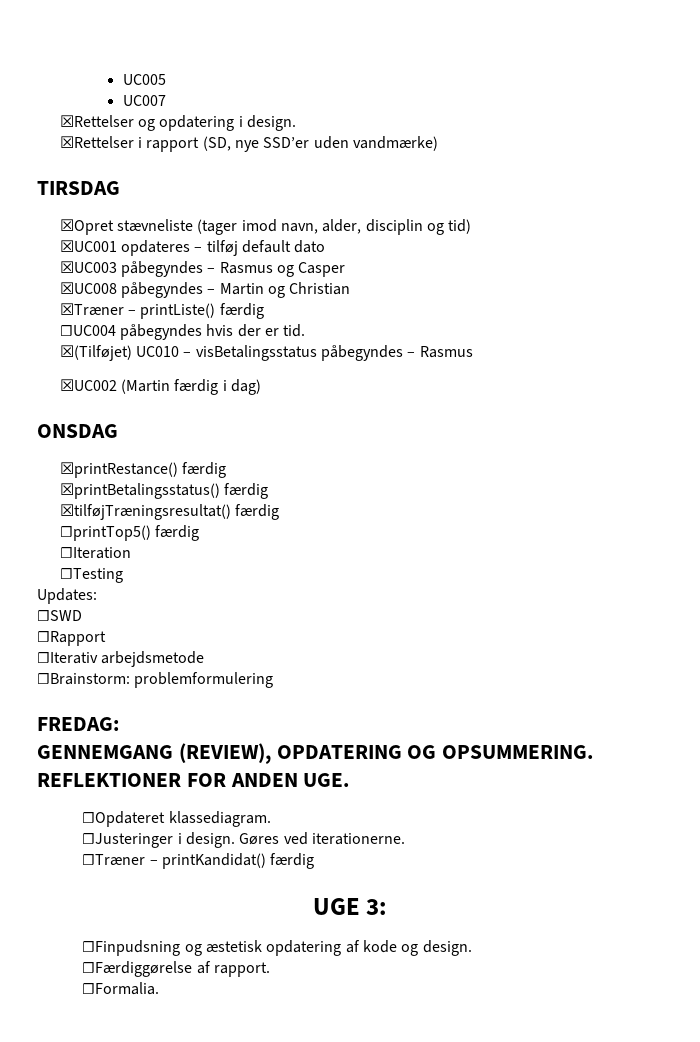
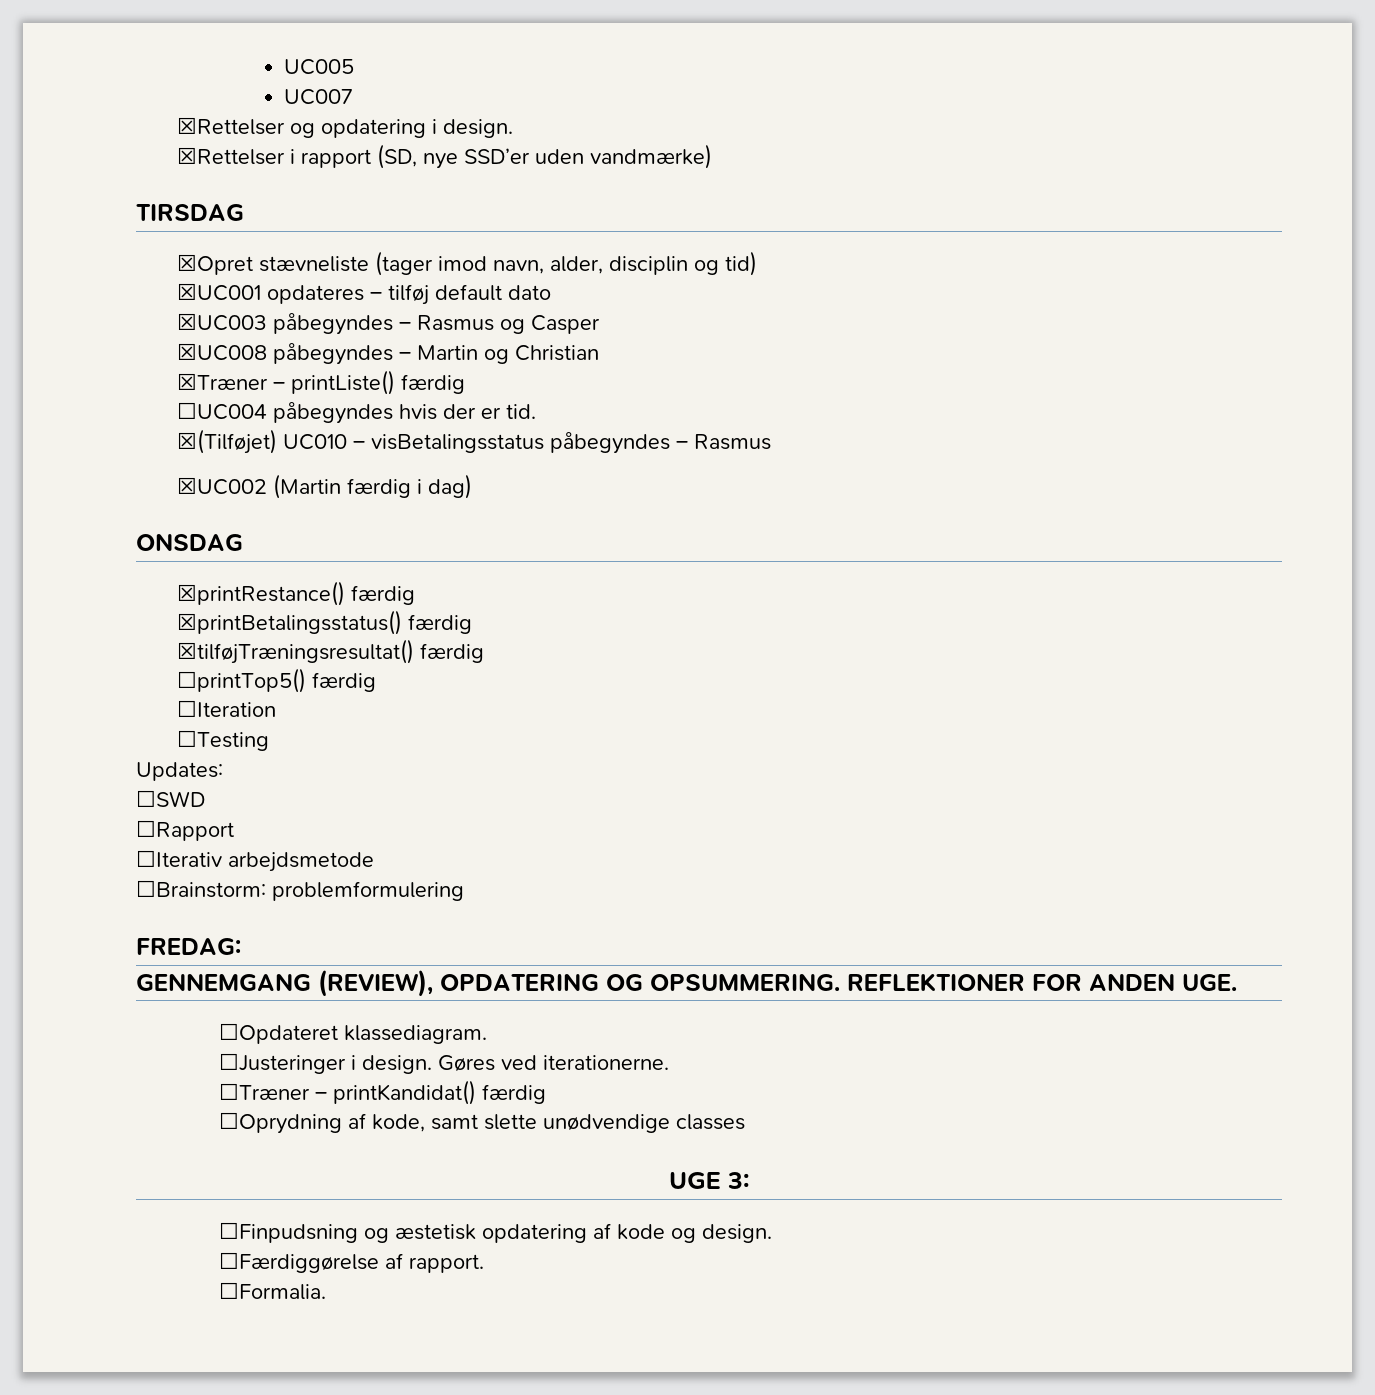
(315, 861) none -> [218,1112,745,1134] // ☐Oprydning af kode, samt slette unødvendige classes

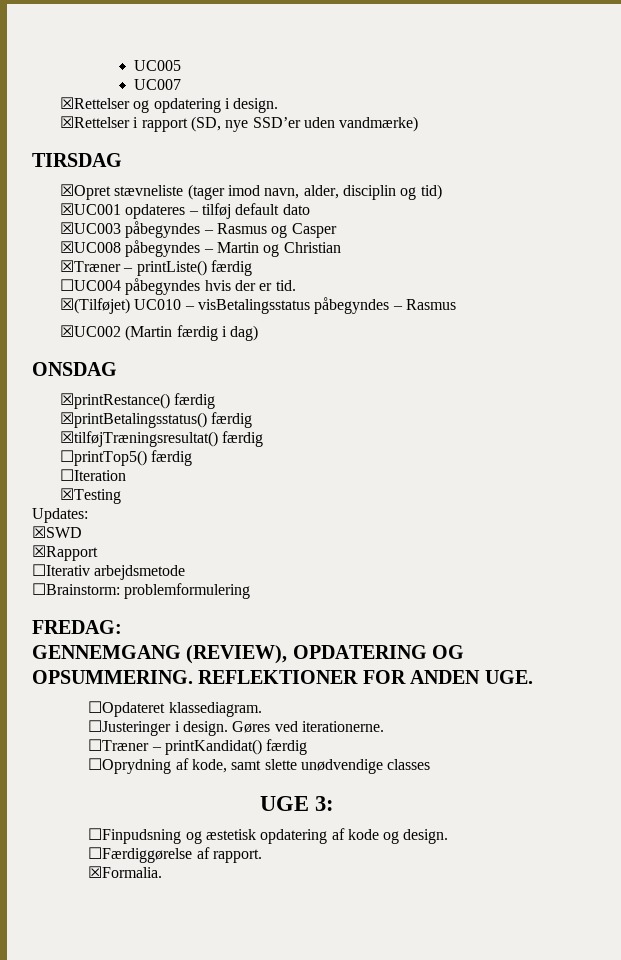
[177,730,270,751] ☐Testing -> [60,488,122,504] ☒Testing
[136,790,205,807] [136,820,234,841] ☐SWD // ☐Rapport -> [32,526,82,538] [32,545,98,561] ☒SWD // ☒Rapport
[218,1282,326,1300] ☐Formalia. -> [88,866,163,878] ☒Formalia.

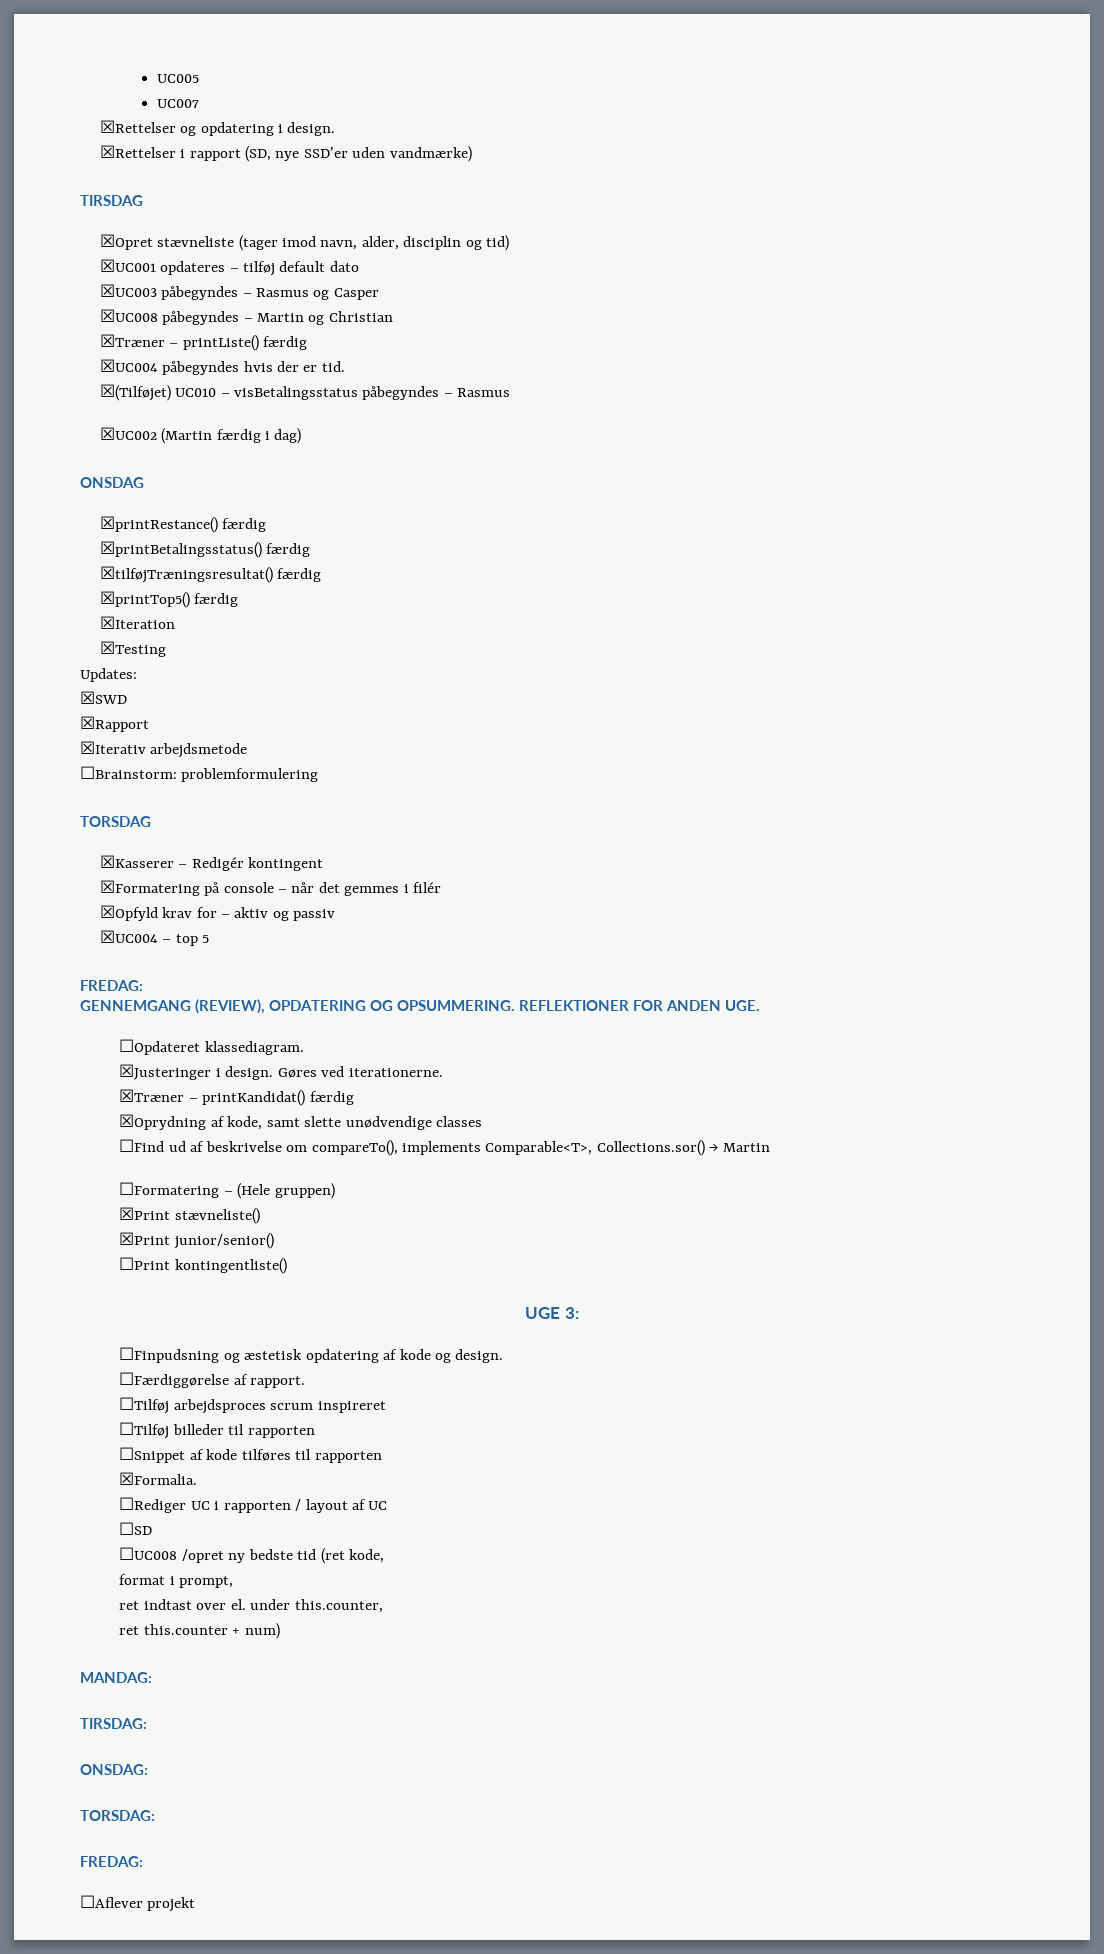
[60,279,122,291] ☐UC004 -> [99,359,158,372] ☒UC004
[60,450,193,466] [60,469,127,481] ☐printTop5() færdig // ☐Iteration -> [99,591,239,608] [99,616,175,629] ☒printTop5() færdig // ☒Iteration
[32,564,90,576] ☐Iterativ -> [80,741,146,754] ☒Iterativ
(251, 591) none -> [80,816,151,827] [99,855,323,871] [99,880,442,896] [99,905,336,921] [99,930,209,946] // TORSDAG // ☒Kasserer – Redigér kontingent // ☒Formatering på console – når det gemmes i filér // ☒Opfyld krav for – aktiv og passiv // ☒UC004 – top 5
[88,720,172,736] ☐Justeringer -> [119,1064,212,1080] ☒Justeringer
[88,739,150,751] ☐Træner -> [119,1089,185,1102] ☒Træner
[88,758,172,774] ☐Oprydning -> [119,1114,207,1130] ☒Oprydning
(431, 764) none -> [119,1139,770,1156] [119,1182,335,1199] [119,1207,260,1224] [119,1232,274,1249] [119,1257,287,1274] // ☐Find ud af beskrivelse om compareTo(), implements Comparable<T>, Collections.sor() → Martin // ☐Formatering – (Hele gruppen) // ☒Print stævneliste() // ☒Print junior/senior() // ☐Print kontingentliste()
[88,866,163,878] ☒Formalia. -> [119,1397,386,1414] [119,1422,315,1439] [119,1447,382,1463] [119,1472,198,1485] [119,1497,388,1513] [119,1522,153,1535] [119,1547,384,1564] [119,1574,234,1588] [119,1599,383,1613] [119,1623,280,1639] [80,1672,152,1683] [80,1718,147,1729] [80,1764,148,1775] [80,1810,155,1821] [80,1856,143,1867] [80,1895,196,1912] ☐Tilføj arbejdsproces scrum inspireret // ☐Tilføj billeder til rapporten // ☐Snippet af kode tilføres til rapporten // ☒Formalia. // ☐Rediger UC i rapporten / layout af UC // ☐SD // ☐UC008 /opret ny bedste tid (ret kode, // format i prompt, // ret indtast over el. under this.counter, // ret this.counter + num) // MANDAG: // TIRSDAG: // ONSDAG: // TORSDAG: // FREDAG: // ☐Aflever projekt

